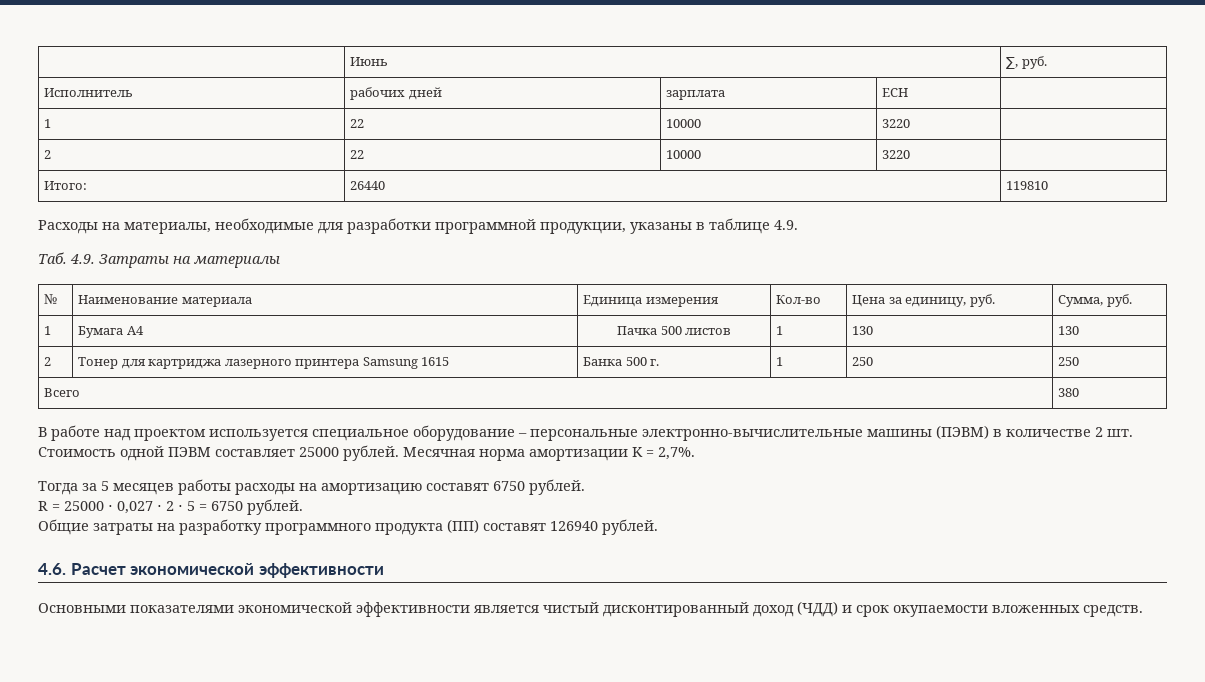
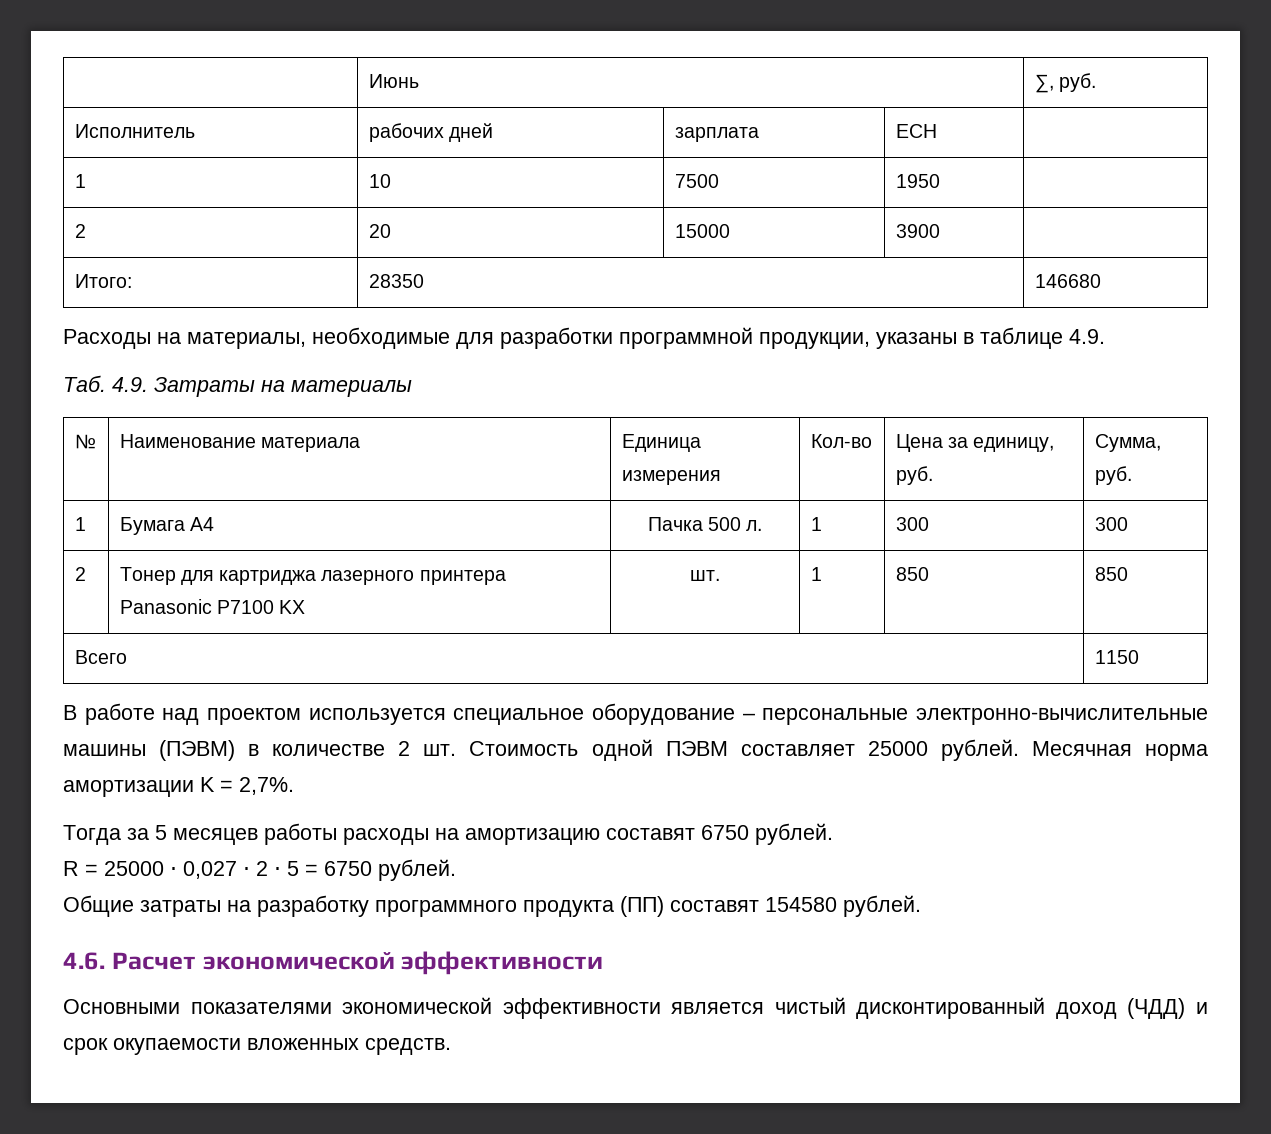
[350,119,365,128] [666,119,702,128] [882,119,911,128] [44,150,52,159] [350,150,365,159] [666,150,702,159] [882,150,911,159] 22 | 10000 | 3220 | // 2 | 22 | 10000 | 3220 -> [368,174,391,188] [674,174,719,188] [895,174,940,188] [74,224,86,238] [368,224,391,238] [674,224,730,238] [895,224,940,238] 10 | 7500 | 1950 | // 2 | 20 | 15000 | 3900
[350,181,386,190] [1006,181,1049,190] 26440 | 119810 -> [368,274,424,288] [1034,274,1101,288] 28350 | 146680
[685,328,732,335] [776,326,784,335] [852,326,874,335] [1058,326,1080,335] листов | 1 | 130 | 130 -> [746,520,763,531] [810,517,822,531] [895,517,929,531] [1094,517,1128,531] л. | 1 | 300 | 300
[362,357,450,369] [583,357,660,366] [776,357,784,366] [852,357,874,366] [1058,357,1080,366] Samsung 1615 | Банка 500 г. | 1 | 250 | 250 -> [119,599,306,614] [690,570,720,581] [810,567,822,581] [895,567,929,581] [1094,567,1128,581] Panasonic P7100 KX | шт. | 1 | 850 | 850
[1058,388,1080,397] 380 -> [1094,650,1139,664] 1150
[550,521,598,531] 126940 -> [765,897,837,912] 154580

